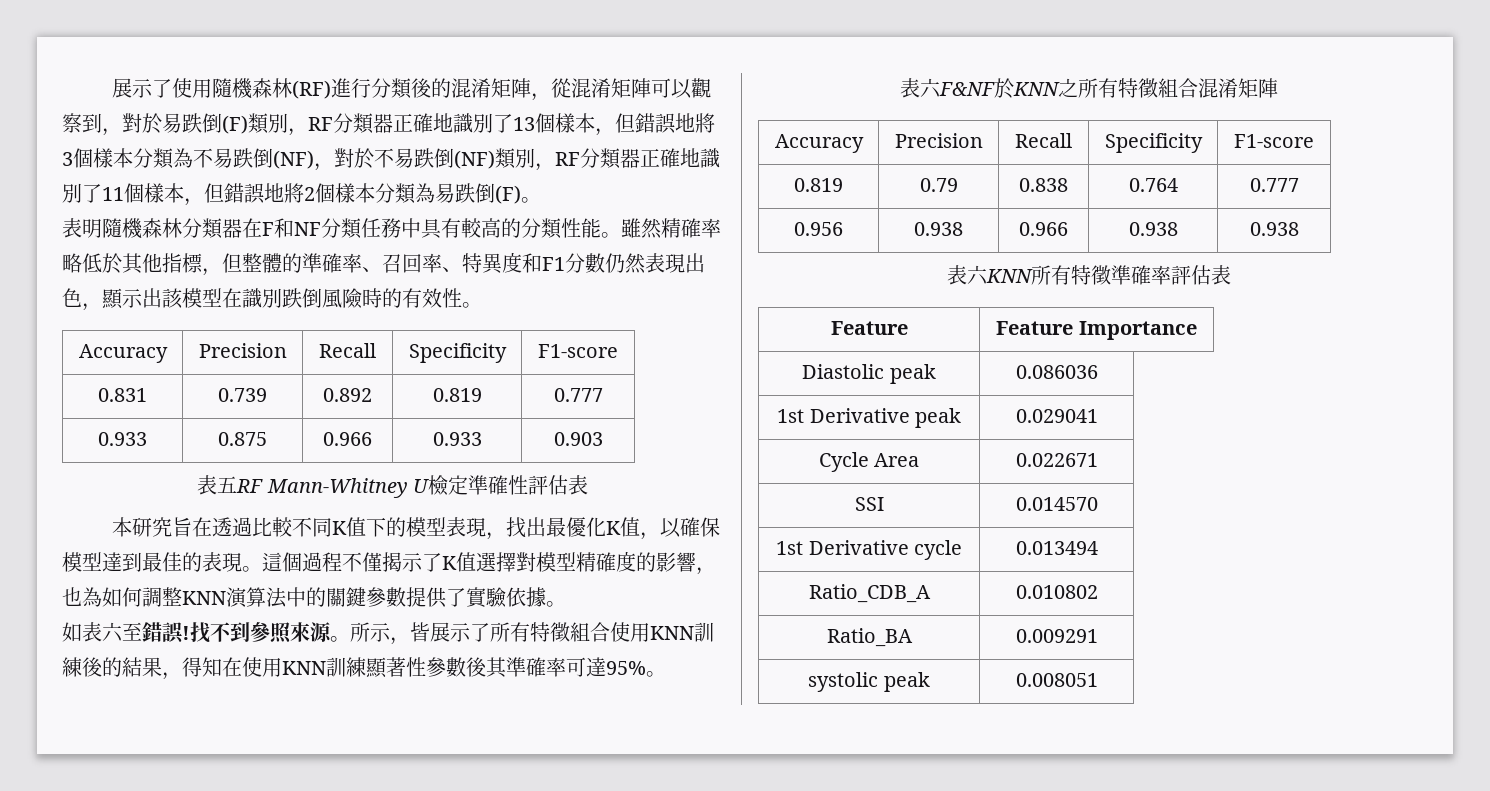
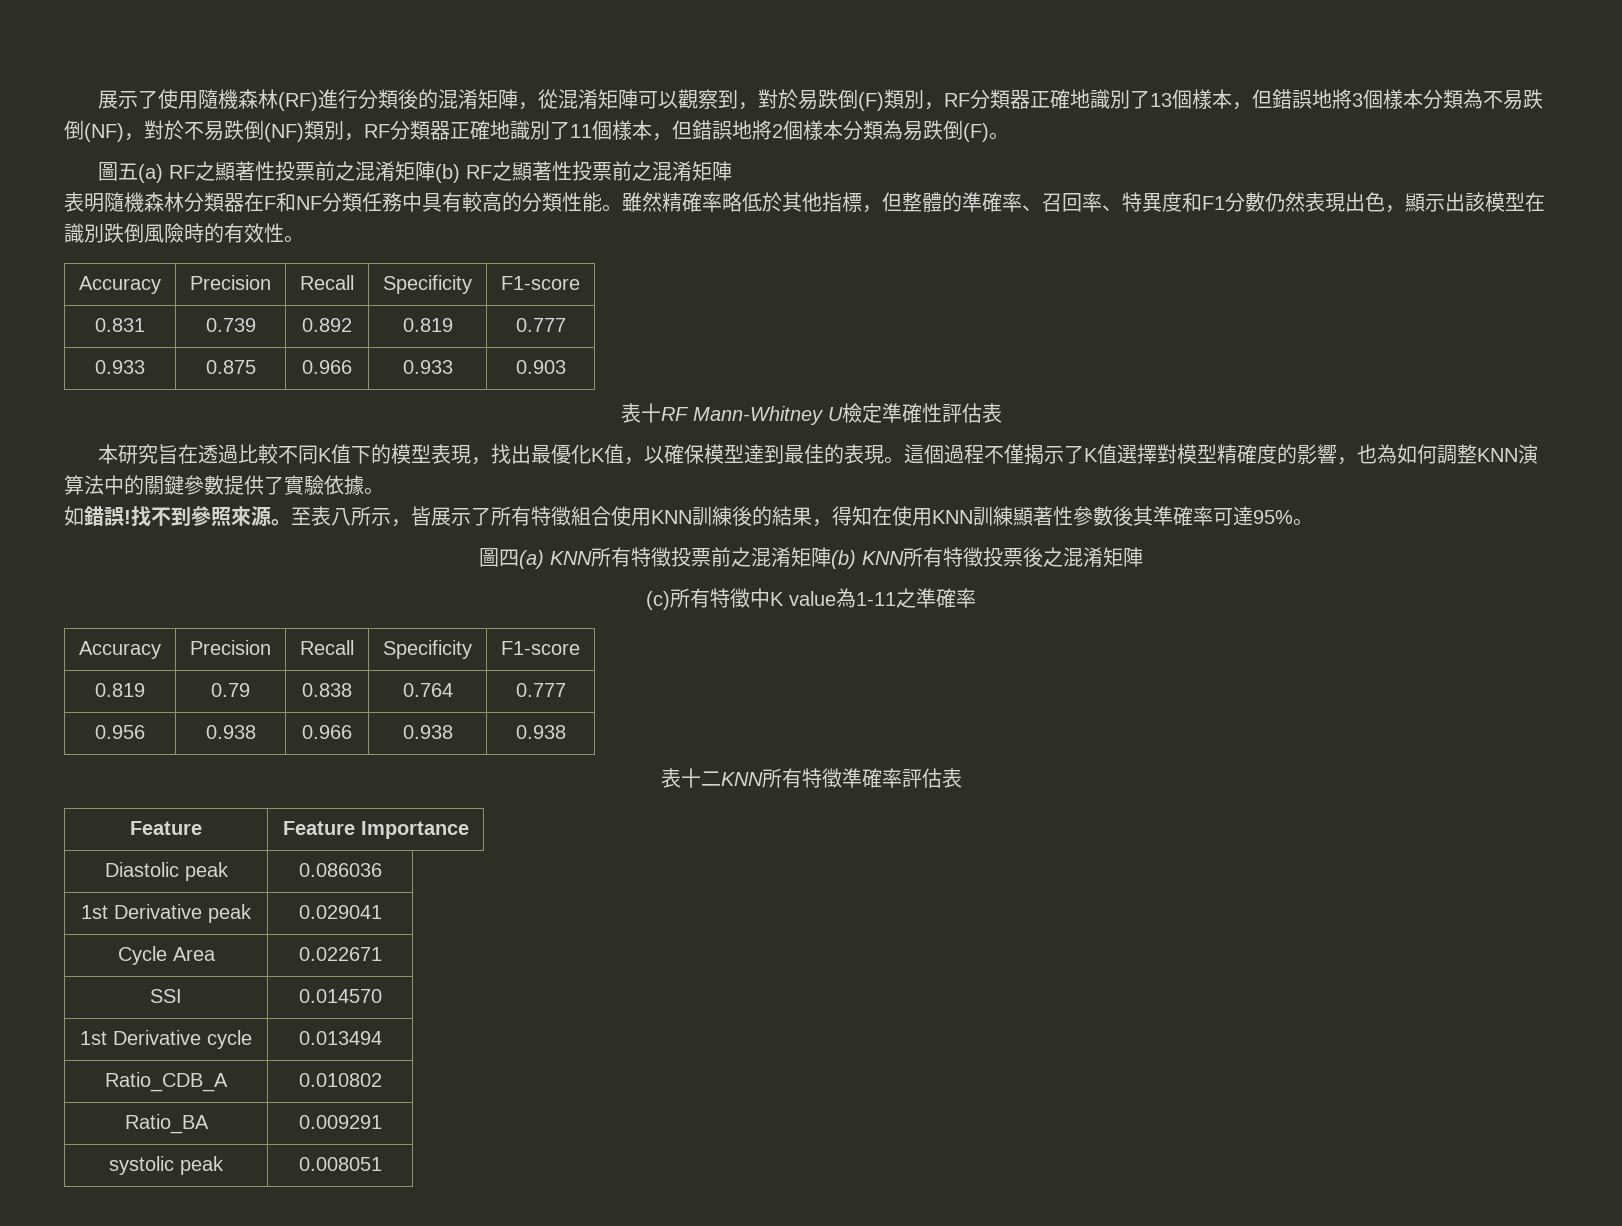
(541, 200) none -> [98,161,733,183] // 圖五(a) RF之顯著性投票前之混淆矩陣(b) RF之顯著性投票前之混淆矩陣
[217,476,238,493] 五 -> [640,403,661,423] 十
[82,622,142,642] 表六至 -> (84, 516) none
(350, 639) none -> [291,506,351,526] 至表八
[899,78,1278,99] 表六F&NF於KNN之所有特徵組合混淆矩陣 -> [479,547,1143,569] [646,588,976,610] 圖四(a) KNN所有特徵投票前之混淆矩陣(b) KNN所有特徵投票後之混淆矩陣 // (c)所有特徵中K value為1-11之準確率
[966,265,988,285] 六 -> [680,768,721,788] 十二

